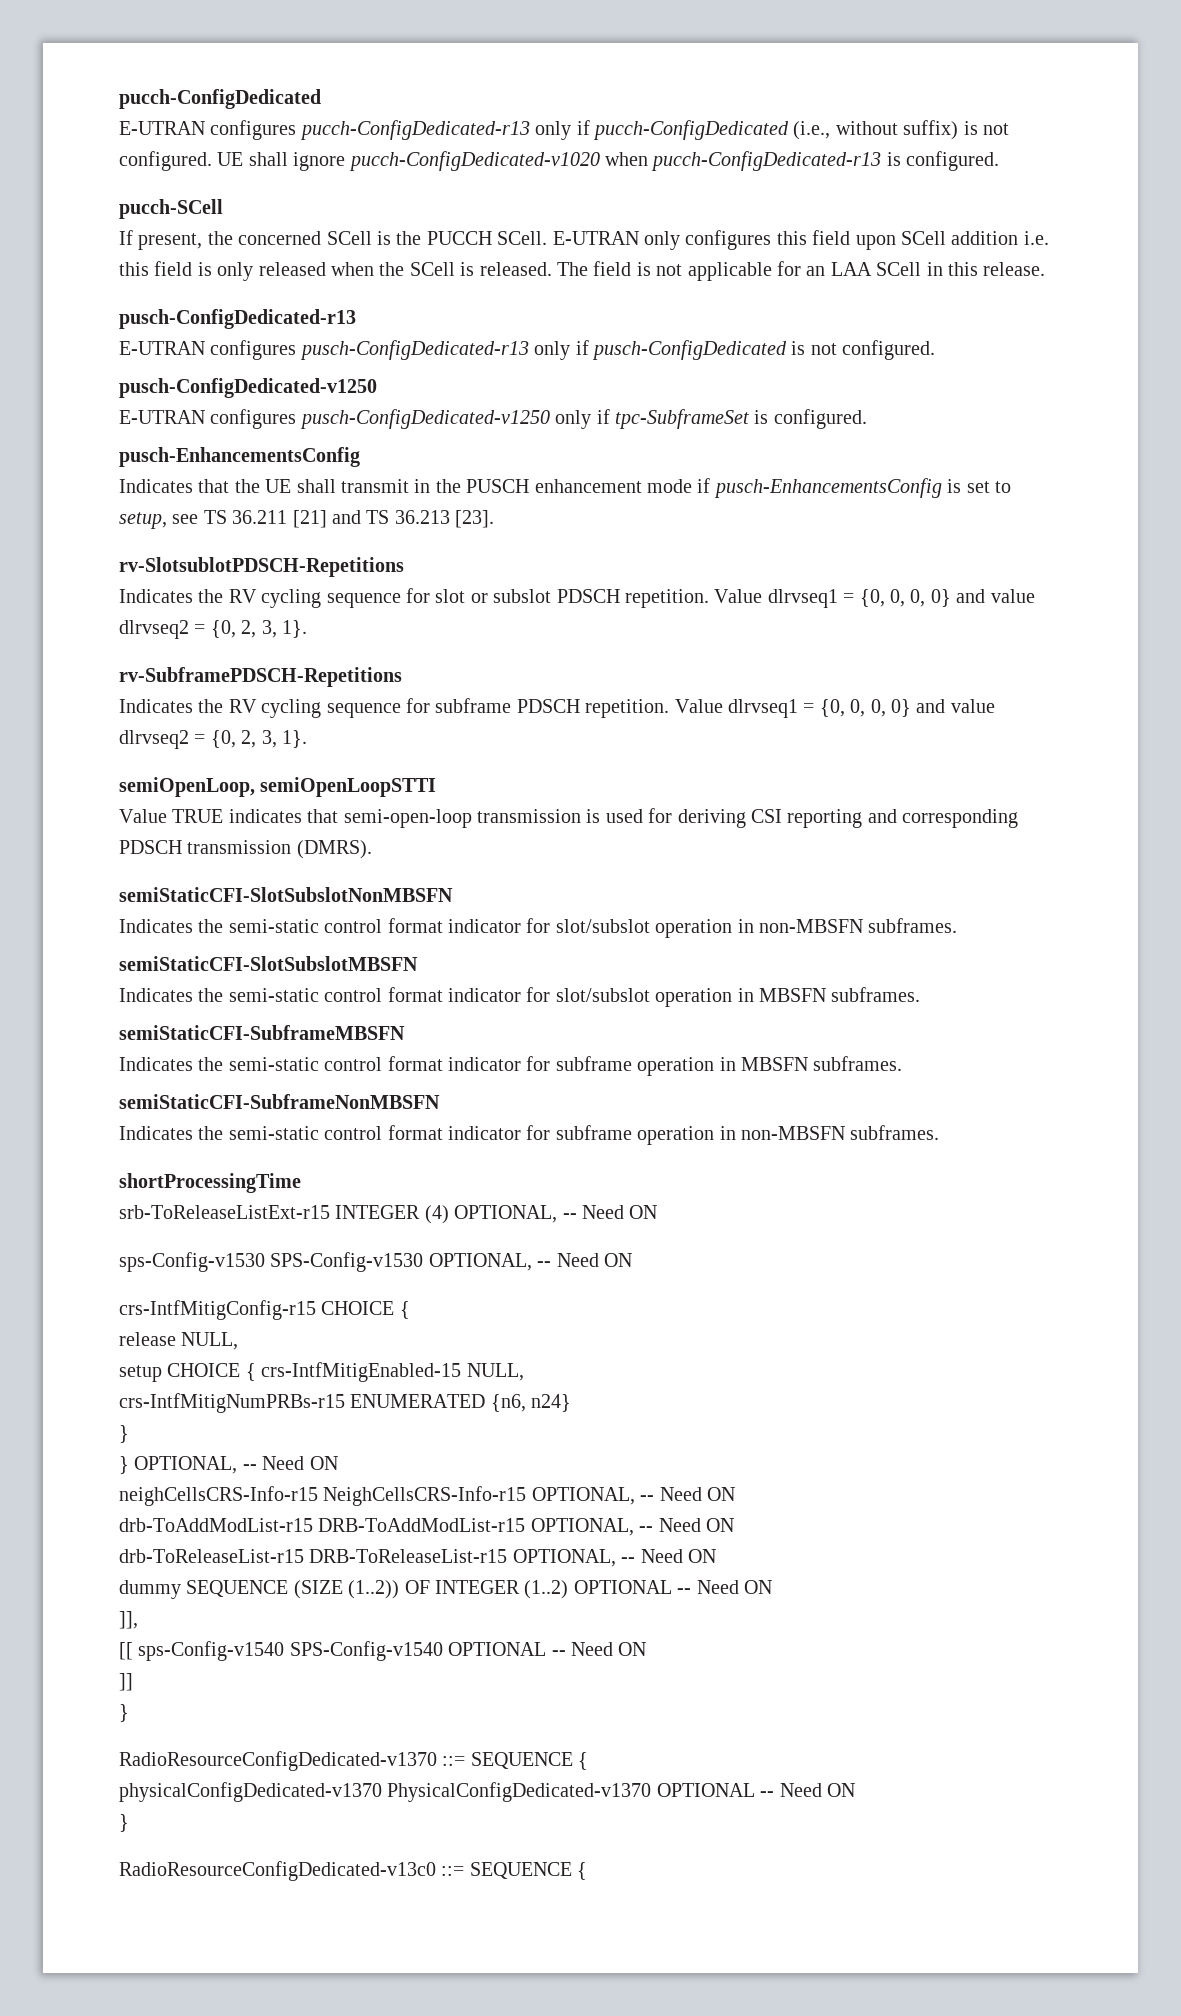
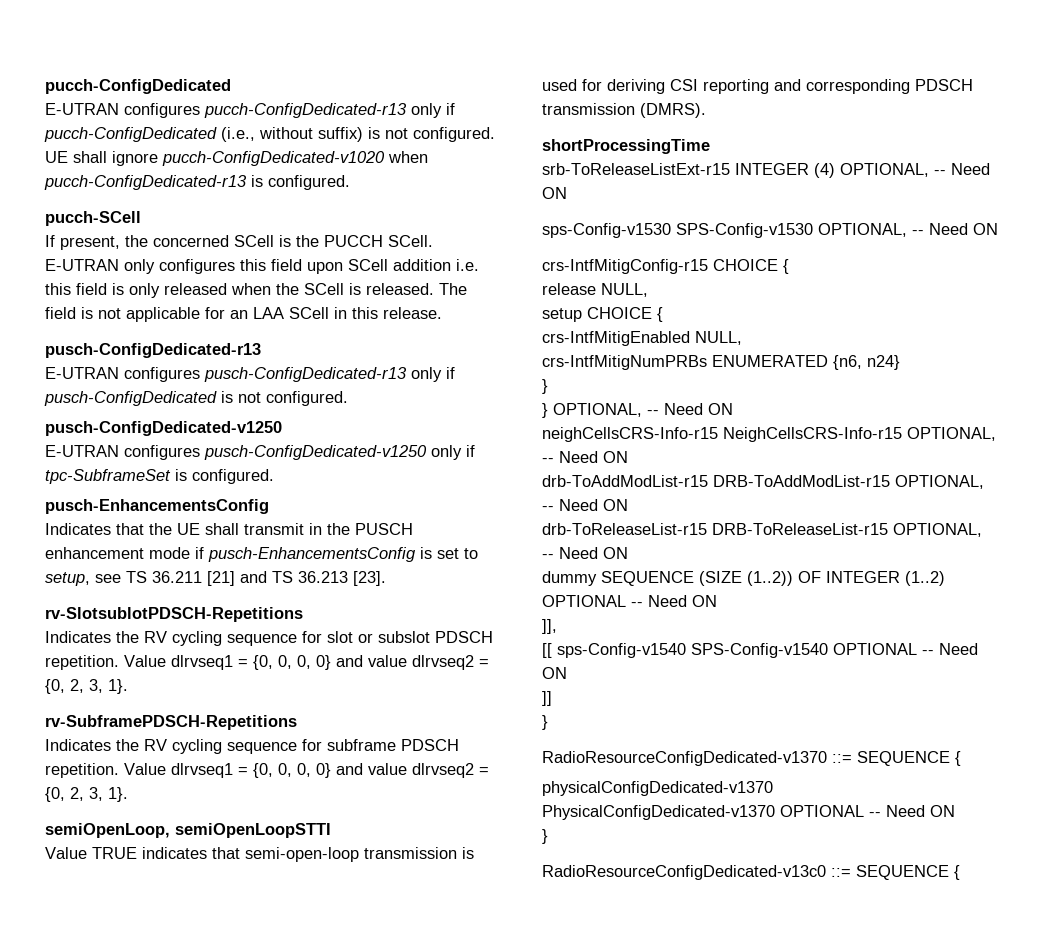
[119,887,453,902] [119,918,958,938] [119,956,418,971] [119,987,921,1007] [119,1025,405,1040] [119,1056,903,1076] [119,1094,440,1109] [119,1125,940,1145] // semiStaticCFI-SlotSubslotNonMBSFN // Indicates the semi-static control format indicator for slot/subslot operation in non-MBSFN subframes. // semiStaticCFI-SlotSubslotMBSFN // Indicates the semi-static control format indicator for slot/subslot operation in MBSFN subframes. // semiStaticCFI-SubframeMBSFN // Indicates the semi-static control format indicator for subframe operation in MBSFN subframes. // semiStaticCFI-SubframeNonMBSFN // Indicates the semi-static control format indicator for subframe operation in non-MBSFN subframes. -> (706, 110) none
[261,1362,524,1382] [119,1393,345,1413] crs-IntfMitigEnabled-15 NULL, // crs-IntfMitigNumPRBs-r15 -> [542,331,742,346] [542,355,707,370] // crs-IntfMitigEnabled NULL, // crs-IntfMitigNumPRBs

